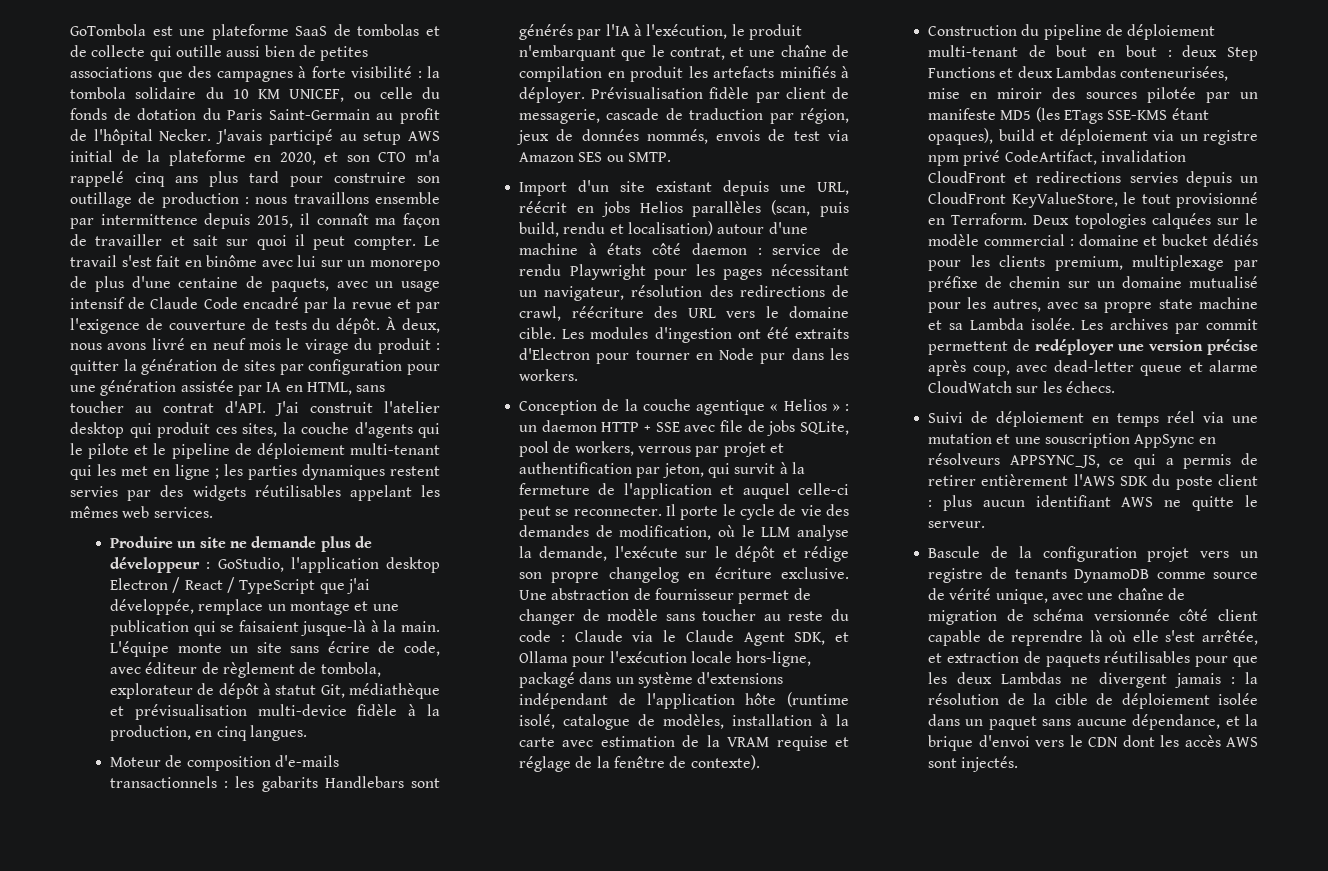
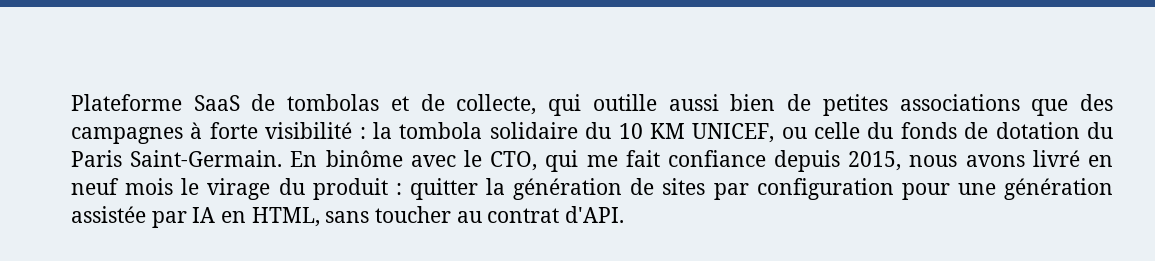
[70,24,289,40] GoTombola est une plateforme -> [71,94,182,111] Plateforme
[91,45,146,57] collecte -> [456,94,537,115] collecte,
[268,108,440,124] [70,129,441,145] [70,150,440,166] [70,171,440,187] [70,192,441,208] [70,213,441,229] [70,234,440,250] [70,255,440,271] [70,276,440,292] [70,297,441,313] [70,316,440,334] Saint-Germain au profit de l'hôpital Necker. J'avais participé au setup AWS initial de la plateforme en 2020, et son CTO m'a rappelé cinq ans plus tard pour construire son outillage de production : nous travaillons ensemble par intermittence depuis 2015, il connaît ma façon de travailler et sait sur quoi il peut compter. Le travail s'est fait en binôme avec lui sur un monorepo de plus d'une centaine de paquets, avec un usage intensif de Claude Code encadré par la revue et par l'exigence de couverture de tests du dépôt. À deux, -> [130,150,902,172] Saint-Germain. En binôme avec le CTO, qui me fait confiance depuis 2015,
[275,401,440,416] [70,422,440,438] [70,443,440,459] [70,464,440,480] [70,485,441,501] [70,506,213,518] [110,536,372,552] [110,557,440,573] [110,577,370,594] [110,599,399,615] [110,620,440,636] [110,641,440,657] [110,662,381,678] [110,683,440,699] [110,704,441,720] [110,725,308,741] [110,755,340,771] [110,776,440,792] [519,24,802,40] [519,45,849,61] [519,66,849,82] [519,87,849,103] [519,108,849,124] [517,129,849,145] [519,152,672,162] [519,180,849,196] [519,200,849,217] [519,221,808,237] [519,243,849,255] [519,264,849,280] [519,285,849,301] [519,306,849,321] [519,327,849,343] [519,348,849,364] [519,369,579,381] [519,399,850,415] [519,420,849,436] [519,441,784,457] [519,462,805,478] [519,483,849,499] [519,504,849,520] [519,525,849,541] [519,546,849,562] [519,567,849,583] [519,588,811,604] [519,609,849,625] [519,630,850,646] [519,651,812,667] [519,672,784,688] [519,692,849,709] [519,714,849,730] [519,735,849,751] [519,755,760,772] [928,24,1216,40] [928,45,1258,61] [928,66,1229,81] [928,87,1258,103] [928,107,1209,124] [928,128,1258,145] [928,150,1187,166] [928,171,1258,187] [928,192,1258,208] [928,213,1258,229] [928,234,1258,246] [928,255,1258,271] [928,276,1258,292] [928,297,1258,313] [928,318,1258,334] [928,339,1258,355] [928,360,1258,376] [928,381,1116,393] [928,411,1258,427] [928,433,1216,448] [928,453,1258,469] [928,474,1258,490] [928,495,1258,511] [928,521,986,528] [928,546,1258,562] [928,567,1258,583] [928,588,1185,604] [928,609,1258,625] [928,630,1258,646] [928,651,1258,667] [928,672,1258,688] [928,693,1258,709] [928,714,1258,730] [928,735,1258,751] [928,756,1019,772] J'ai construit l'atelier desktop qui produit ces sites, la couche d'agents qui le pilote et le pipeline de déploiement multi-tenant qui les met en ligne ; les parties dynamiques restent servies par des widgets réutilisables appelant les mêmes web services. // Produire un site ne demande plus de développeur : GoStudio, l'application desktop Electron / React / TypeScript que j'ai développée, remplace un montage et une publication qui se faisaient jusque-là à la main. L'équipe monte un site sans écrire de code, avec éditeur de règlement de tombola, explorateur de dépôt à statut Git, médiathèque et prévisualisation multi-device fidèle à la production, en cinq langues. // Moteur de composition d'e-mails transactionnels : les gabarits Handlebars sont générés par l'IA à l'exécution, le produit n'embarquant que le contrat, et une chaîne de compilation en produit les artefacts minifiés à déployer. Prévisualisation fidèle par client de messagerie, cascade de traduction par région, jeux de données nommés, envois de test via Amazon SES ou SMTP. // Import d'un site existant depuis une URL, réécrit en jobs Helios parallèles (scan, puis build, rendu et localisation) autour d'une machine à états côté daemon : service de rendu Playwright pour les pages nécessitant un navigateur, résolution des redirections de crawl, réécriture des URL vers le domaine cible. Les modules d'ingestion ont été extraits d'Electron pour tourner en Node pur dans les workers. // Conception de la couche agentique « Helios » : un daemon HTTP + SSE avec file de jobs SQLite, pool de workers, verrous par projet et authentification par jeton, qui survit à la fermeture de l'application et auquel celle-ci peut se reconnecter. Il porte le cycle de vie des demandes de modification, où le LLM analyse la demande, l'exécute sur le dépôt et rédige son propre changelog en écriture exclusive. Une abstraction de fournisseur permet de changer de modèle sans toucher au reste du code : Claude via le Claude Agent SDK, et Ollama pour l'exécution locale hors-ligne, packagé dans un système d'extensions indépendant de l'application hôte (runtime isolé, catalogue de modèles, installation à la carte avec estimation de la VRAM requise et réglage de la fenêtre de contexte). // Construction du pipeline de déploiement multi-tenant de bout en bout : deux Step Functions et deux Lambdas conteneurisées, mise en miroir des sources pilotée par un manifeste MD5 (les ETags SSE-KMS étant opaques), build et déploiement via un registre npm privé CodeArtifact, invalidation CloudFront et redirections servies depuis un CloudFront KeyValueStore, le tout provisionné en Terraform. Deux topologies calquées sur le modèle commercial : domaine et bucket dédiés pour les clients premium, multiplexage par préfixe de chemin sur un domaine mutualisé pour les autres, avec sa propre state machine et sa Lambda isolée. Les archives par commit permettent de redéployer une version précise après coup, avec dead-letter queue et alarme CloudWatch sur les échecs. // Suivi de déploiement en temps réel via une mutation et une souscription AppSync en résolveurs APPSYNC_JS, ce qui a permis de retirer entièrement l'AWS SDK du poste client : plus aucun identifiant AWS ne quitte le serveur. // Bascule de la configuration projet vers un registre de tenants DynamoDB comme source de vérité unique, avec une chaîne de migration de schéma versionnée côté client capable de reprendre là où elle s'est arrêtée, et extraction de paquets réutilisables pour que les deux Lambdas ne divergent jamais : la résolution de la cible de déploiement isolée dans un paquet sans aucune dépendance, et la brique d'envoi vers le CDN dont les accès AWS sont injectés. -> (625, 214) none

